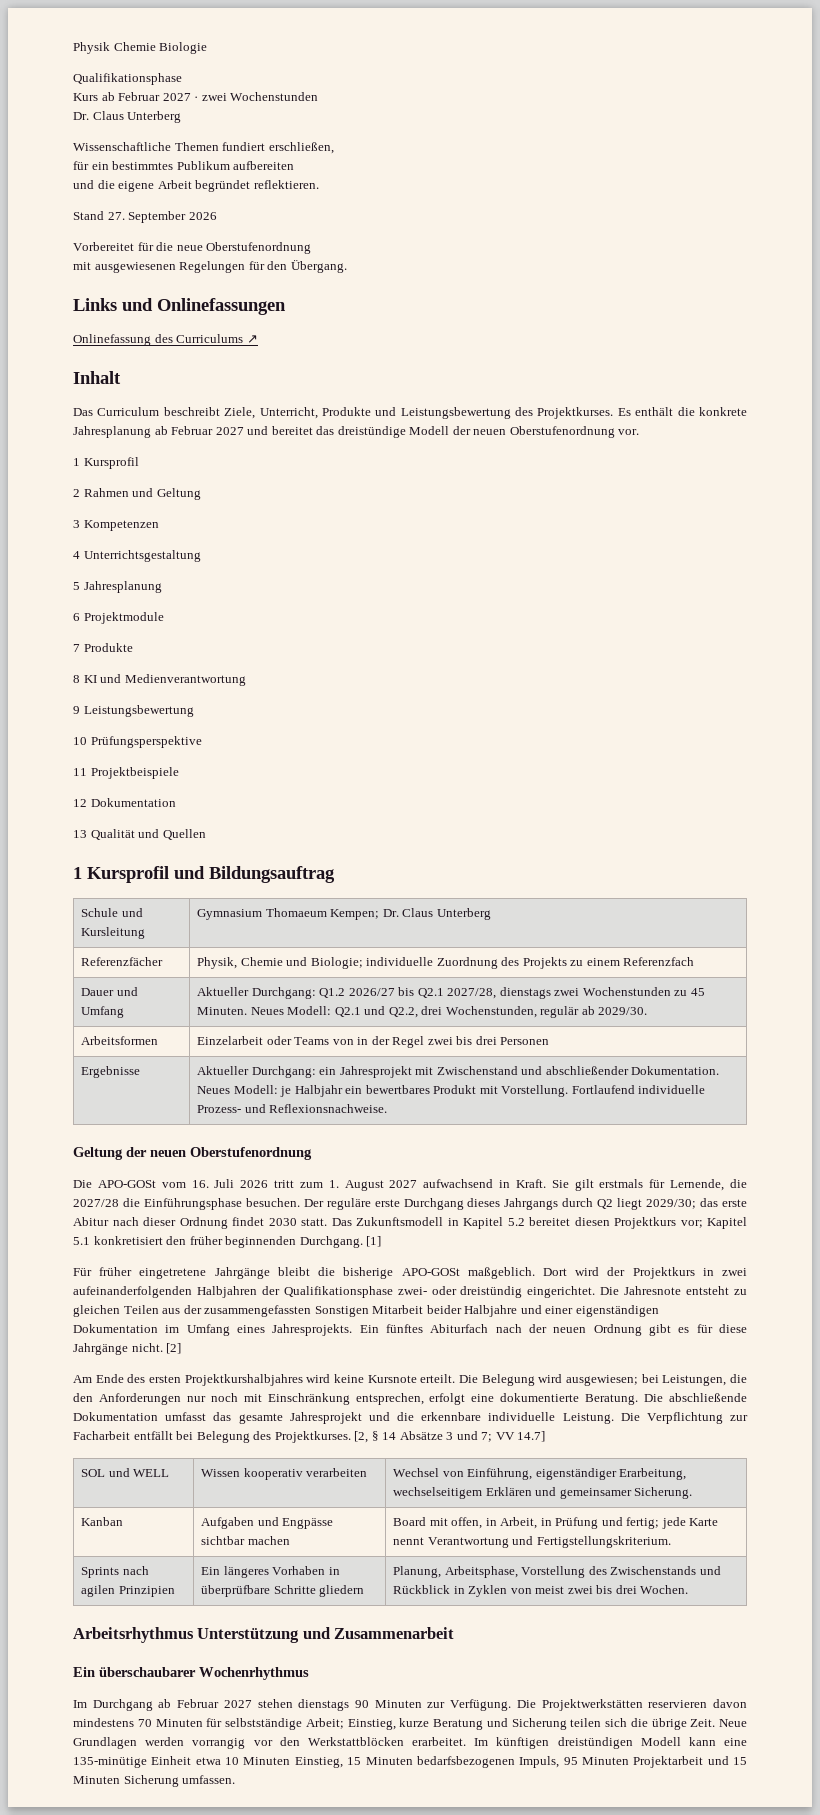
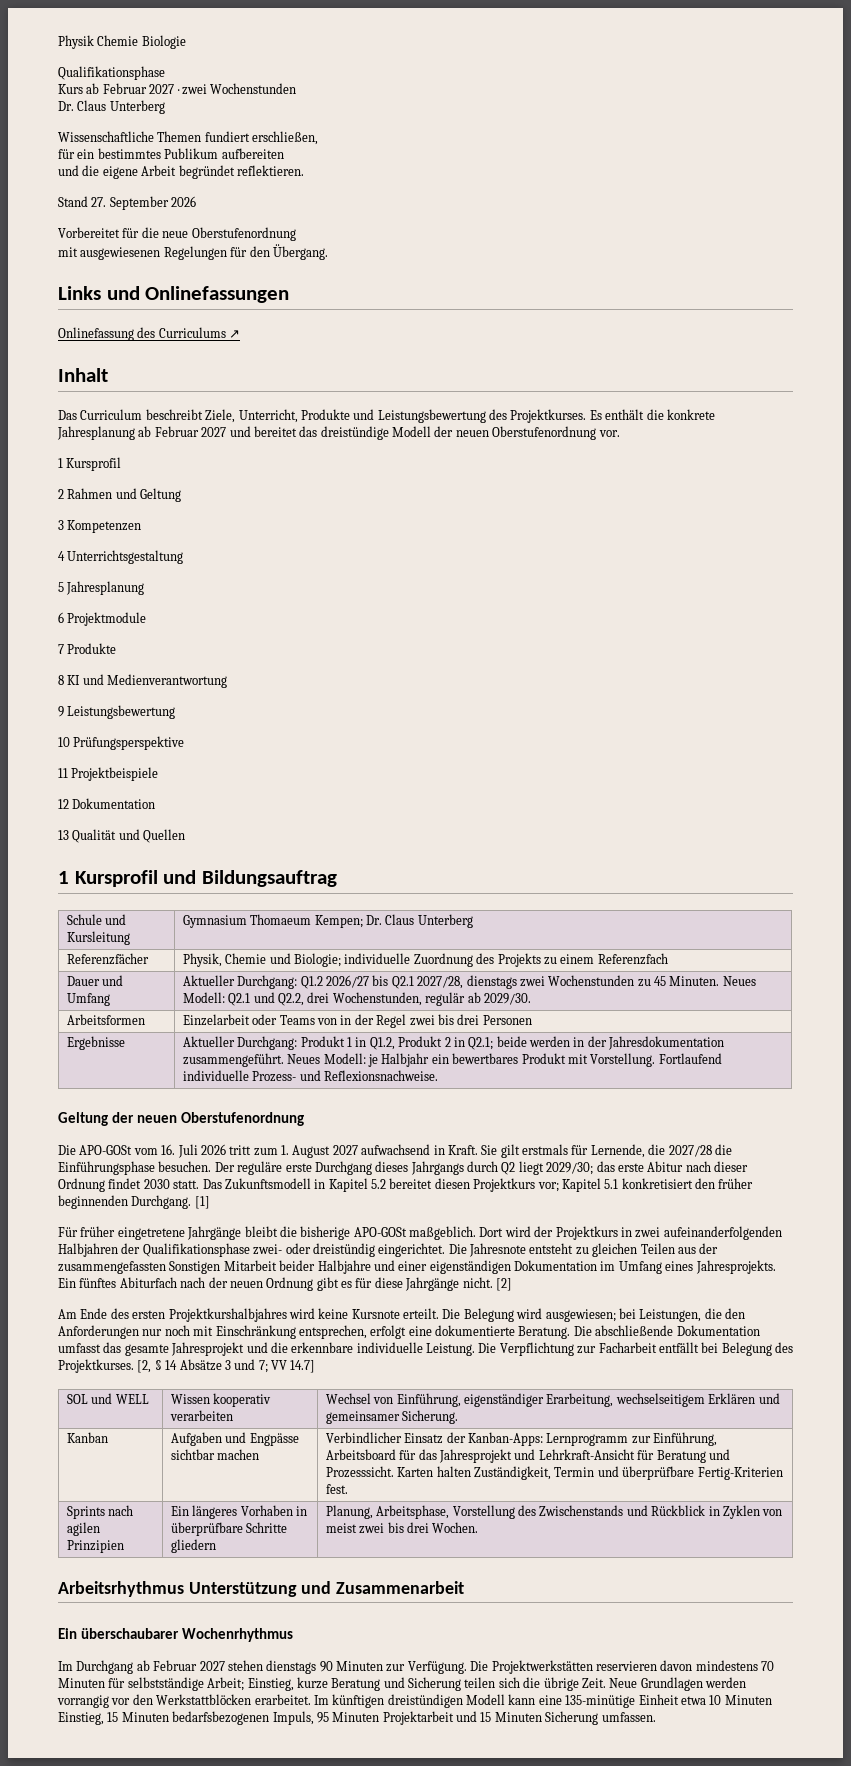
[319,1066,720,1078] ein Jahresprojekt mit Zwischenstand und abschließender Dokumentation. -> [300,1036,725,1050] [182,1053,284,1067] Produkt 1 in Q1.2, Produkt 2 in Q2.1; beide werden in der Jahresdokumentation zusammengeführt.
[393,1517,719,1529] [393,1536,671,1548] Board mit offen, in Arbeit, in Prüfung und fertig; jede Karte nennt Verantwortung und Fertigstellungskriterium. -> [325,1432,718,1446] [325,1449,730,1463] [325,1466,783,1480] [325,1484,348,1494] Verbindlicher Einsatz der Kanban-Apps: Lernprogramm zur Einführung, Arbeitsboard für das Jahresprojekt und Lehrkraft-Ansicht für Beratung und Prozesssicht. Karten halten Zuständigkeit, Termin und überprüfbare Fertig-Kriterien fest.

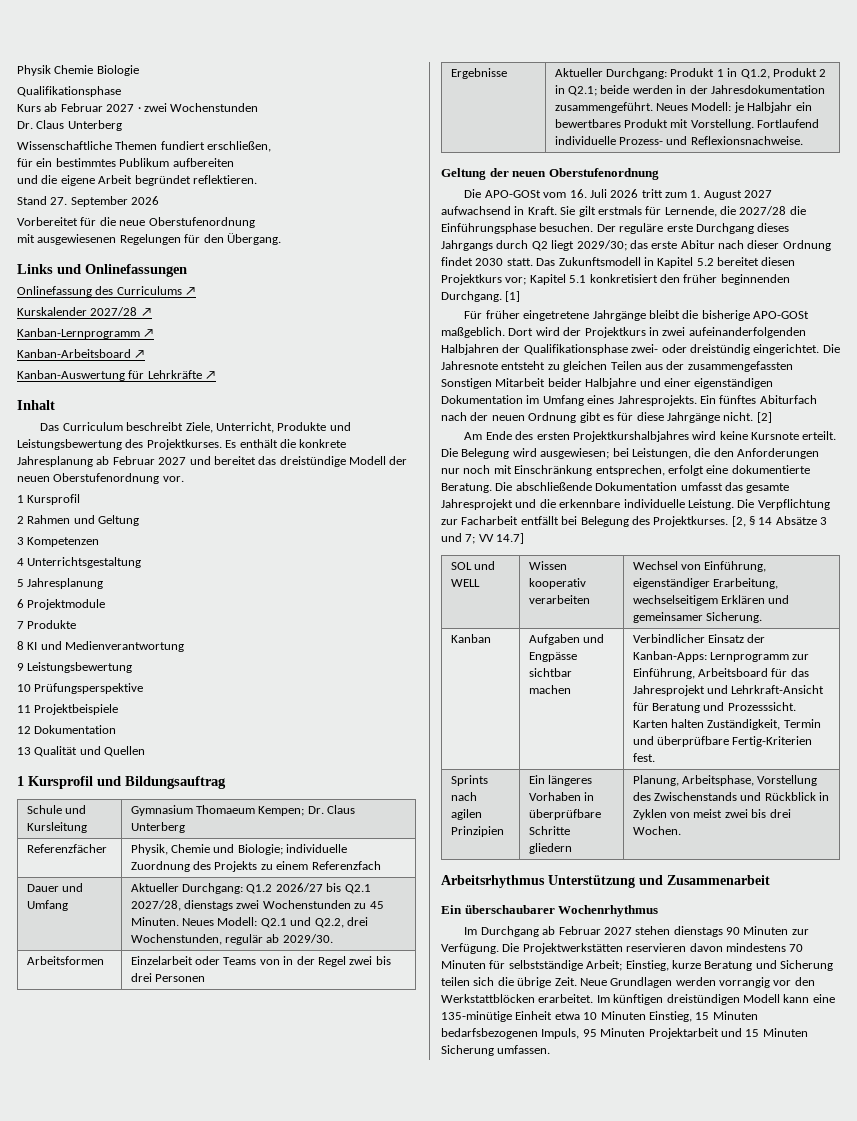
(241, 334) none -> [17,307,152,316] [17,328,155,339] [17,349,146,358] [17,370,217,381] // Kurskalender 2027/28 ↗ // Kanban-Lernprogramm ↗ // Kanban-Arbeitsboard ↗ // Kanban-Auswertung für Lehrkräfte ↗

